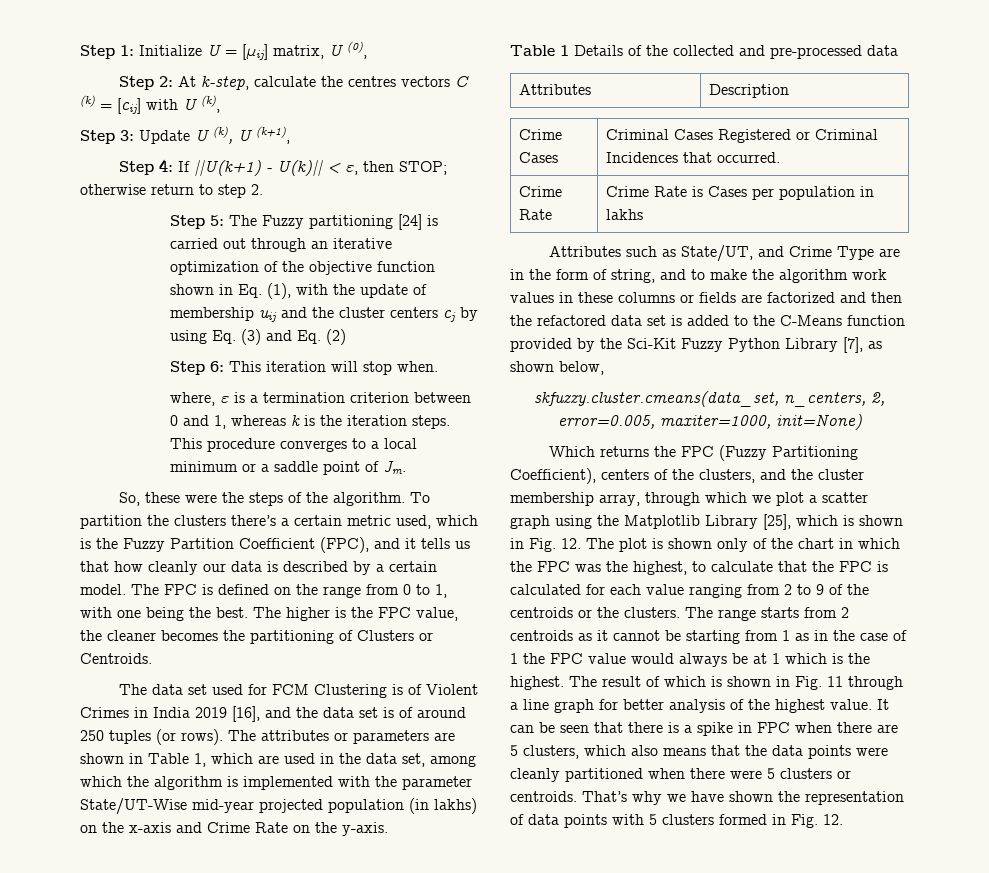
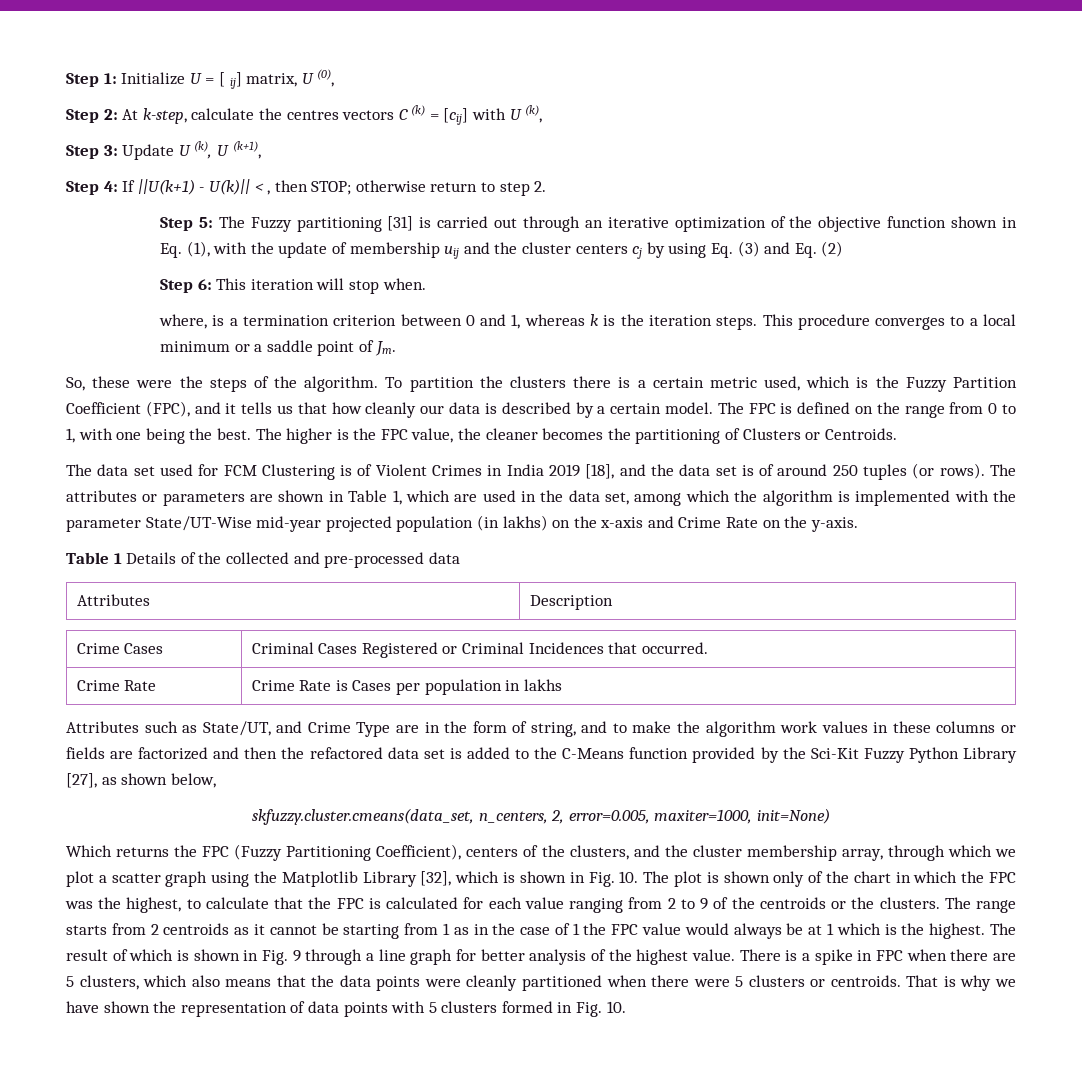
[242,44,268,60] [μij] -> [218,72,242,89] [ ij]
[344,165,358,175] ε, -> [267,190,271,195] ,
[398,214,423,230] [24] -> [387,216,414,231] [31]
[220,396,231,403] ε -> (208, 321) none
[231,515,276,526] there’s -> [573,376,631,388] there is
[232,706,260,722] [16], -> [585,464,615,479] [18],
[843,337,863,353] [7], -> [66,773,97,788] [27],
[763,514,903,530] [510,538,581,552] [25], which is shown in Fig. 12. -> [420,871,639,887] [32], which is shown in Fig. 10.
[827,676,843,687] 11 -> [292,950,301,962] 9
[877,699,889,710] [510,722,663,733] It can be seen that there -> [739,949,781,961] There
[582,791,627,802] That’s -> [906,975,956,987] That is
[823,814,843,825] 12. -> [606,1001,626,1013] 10.

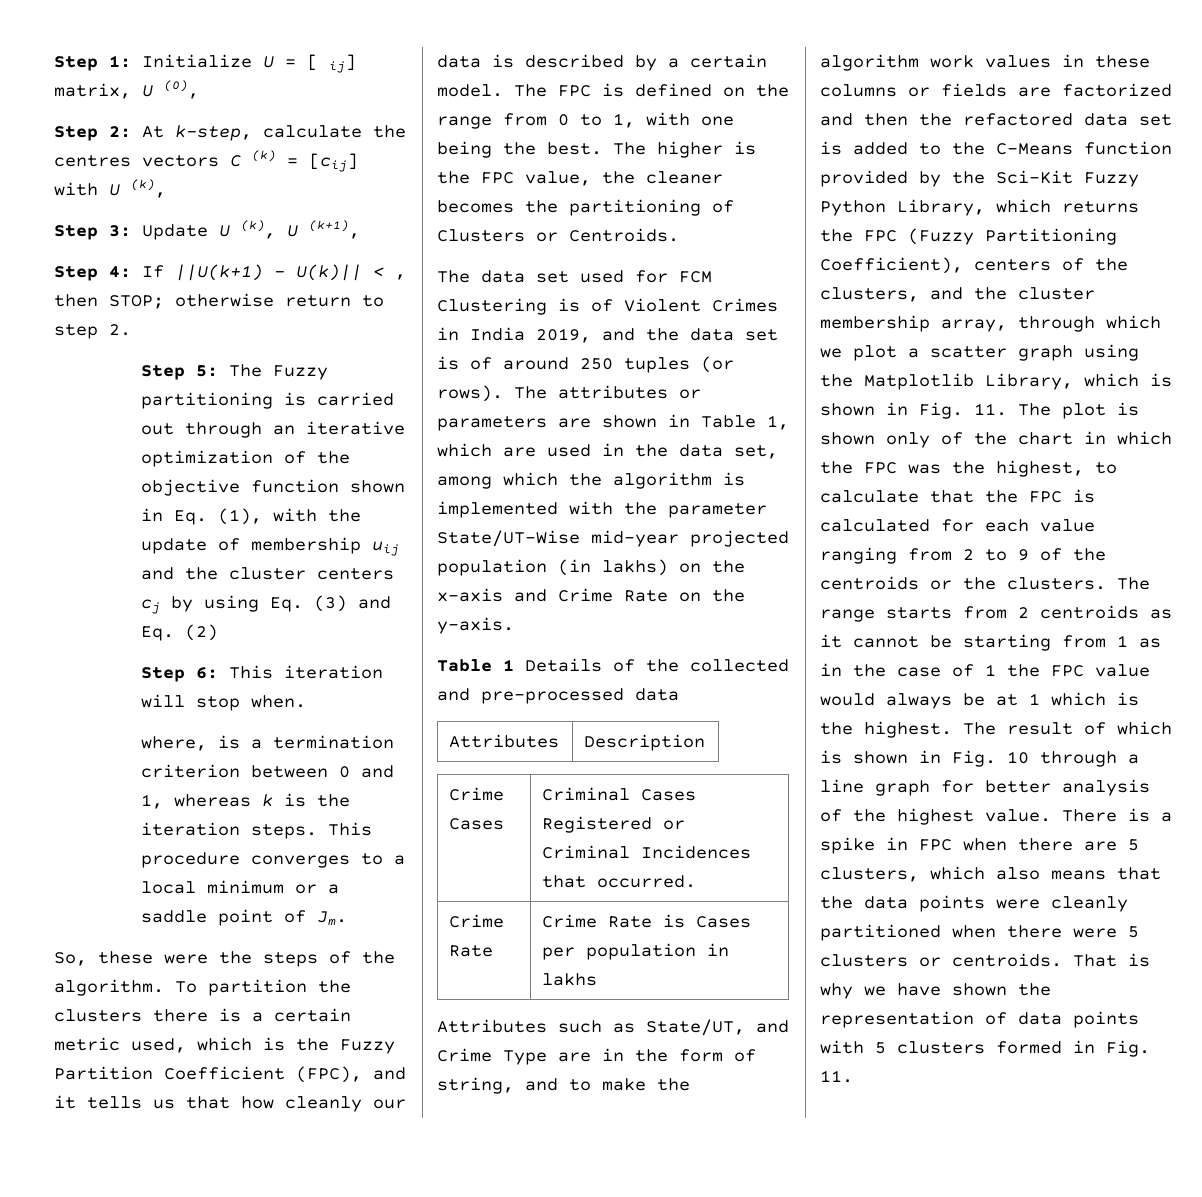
[387,216,414,231] [31] -> (274, 400) none
[549,464,615,479] 2019 [18], -> [536,328,591,343] 2019,
[962,747,1017,763] [66,773,216,788] [252,808,830,825] [66,845,112,857] Library [27], as shown below, // skfuzzy.cluster.cmeans(data_set, n_centers, 2, error=0.005, maxiter=1000, init=None) // Which -> [897,199,1051,216] Library, which
[362,871,639,887] Library [32], which is shown in Fig. 10. -> [985,373,1172,390] [820,402,1007,419] Library, which is shown in Fig. 11.
[292,950,301,962] 9 -> [1007,751,1029,764] 10
[606,1001,626,1013] 10. -> [820,1070,853,1083] 11.

